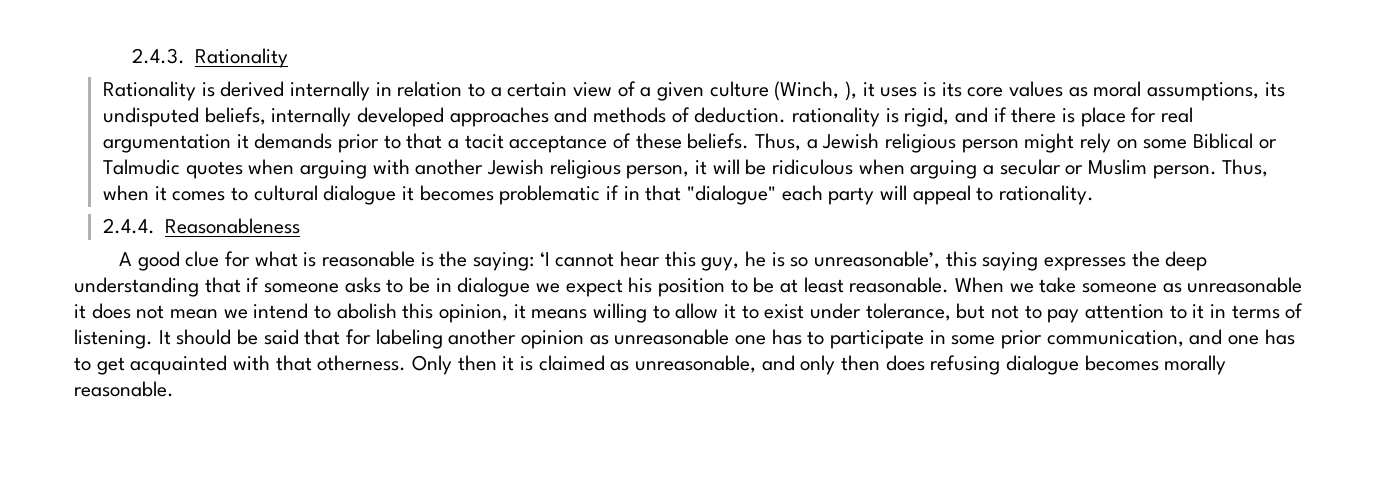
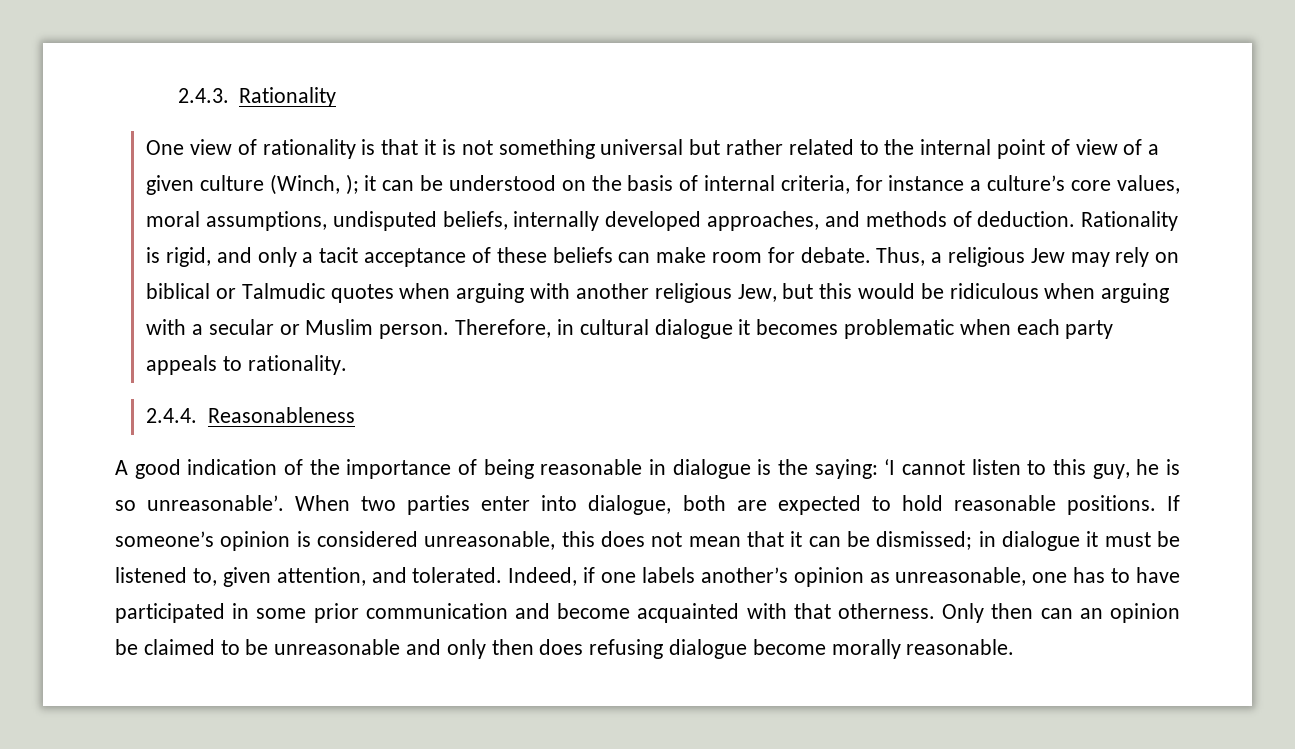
[102,81,568,101] Rationality is derived internally in relation to a certain -> [146,139,1070,159] One view of rationality is that it is not something universal but rather related to the internal point of
[845,81,1088,101] ), it uses is its core values as -> [345,174,1180,195] ); it can be understood on the basis of internal criteria, for instance a culture’s core values,
[1264,82,1285,97] its -> (328, 221) none
[449,107,549,127] approaches -> [707,211,820,231] approaches,
[792,107,881,127] rationality -> [1081,211,1179,231] Rationality
[993,107,1194,127] [102,133,443,153] if there is place for real argumentation it demands prior to that -> [257,247,297,267] only
[687,133,1254,153] beliefs. Thus, a Jewish religious person might rely on some Biblical -> [552,247,1180,267] [146,283,211,299] beliefs can make room for debate. Thus, a religious Jew may rely on biblical
[486,159,740,179] Jewish religious person, it will -> [654,283,915,303] religious Jew, but this would
(978, 169) none -> [146,319,187,335] with
[1222,159,1269,177] [102,185,248,201] Thus, when it comes to -> [455,319,574,338] Therefore, in
[606,185,971,205] if in that "dialogue" each party will appeal -> [959,319,1114,339] [146,355,218,375] when each party appeals
[185,251,416,267] clue for what is reasonable -> [187,459,751,479] indication of the importance of being reasonable in dialogue
[620,251,661,267] hear -> [971,459,1047,475] listen to
[814,251,1208,271] [74,277,1303,297] [74,303,1304,323] [74,329,517,349] unreasonable’, this saying expresses the deep understanding that if someone asks to be in dialogue we expect his position to be at least reasonable. When we take someone as unreasonable it does not mean we intend to abolish this opinion, it means willing to allow it to exist under tolerance, but not to pay attention to it in terms of listening. It should be said that for labeling another -> [147,495,1181,515] [115,531,1181,551] [115,567,788,587] unreasonable’. When two parties enter into dialogue, both are expected to hold reasonable positions. If someone’s opinion is considered unreasonable, this does not mean that it can be dismissed; in dialogue it must be listened to, given attention, and tolerated. Indeed, if one labels another’s
[614,329,925,349] unreasonable one has to participate -> [895,567,1180,586] [115,603,225,623] unreasonable, one has to have participated
[1046,329,1295,347] [74,357,125,375] communication, and one has to get -> [365,603,631,619] communication and become
[502,355,757,373] it is claimed as unreasonable, -> [1040,603,1181,623] [115,639,401,655] can an opinion be claimed to be unreasonable
[1084,355,1159,371] becomes -> [752,639,826,655] become

